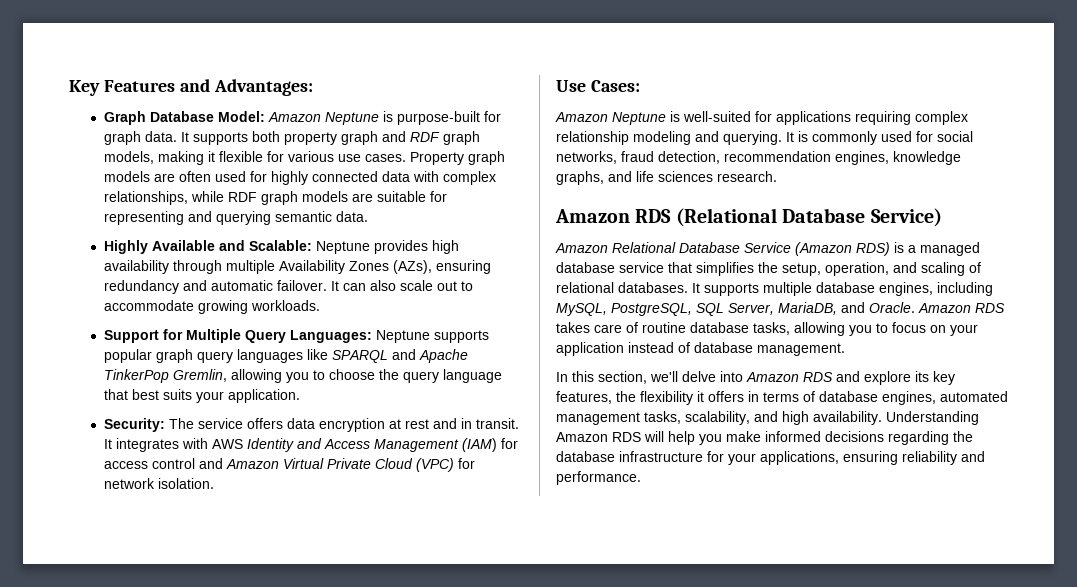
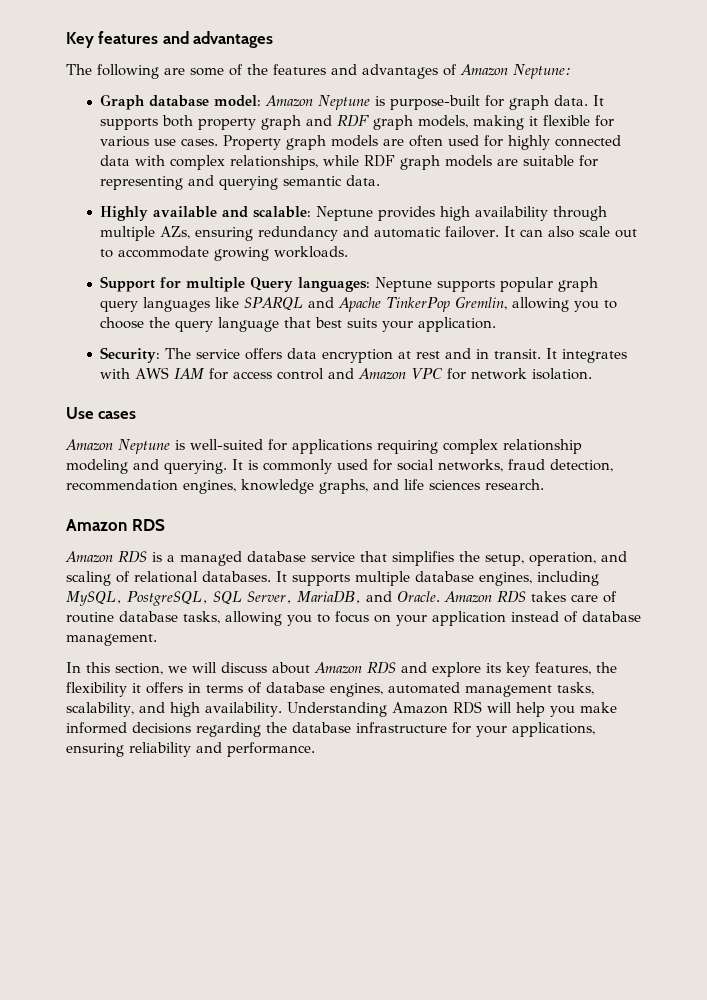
[103,79,313,96] Features and Advantages: -> [98,31,274,48] [66,64,571,79] features and advantages // The following are some of the features and advantages of Amazon Neptune:
[149,111,265,122] Database Model: -> [149,95,262,107] database model:
[151,240,312,251] Available and Scalable: -> [153,206,312,218] available and scalable:
[278,260,432,274] Availability Zones (AZs), -> [160,226,191,239] AZs,
[185,329,372,343] Multiple Query Languages: -> [186,277,371,292] multiple Query languages:
[246,438,497,452] Identity and Access Management (IAM) -> [174,368,206,379] IAM
[282,458,454,472] Virtual Private Cloud (VPC) -> [411,368,444,379] VPC
[590,80,640,92] Cases: -> [98,411,137,419] cases
[675,208,942,227] [555,242,890,256] (Relational Database Service) // Amazon Relational Database Service (Amazon RDS) -> [65,551,147,563] // Amazon RDS
[650,371,743,382] we'll delve into -> [168,662,310,674] we will discuss about

